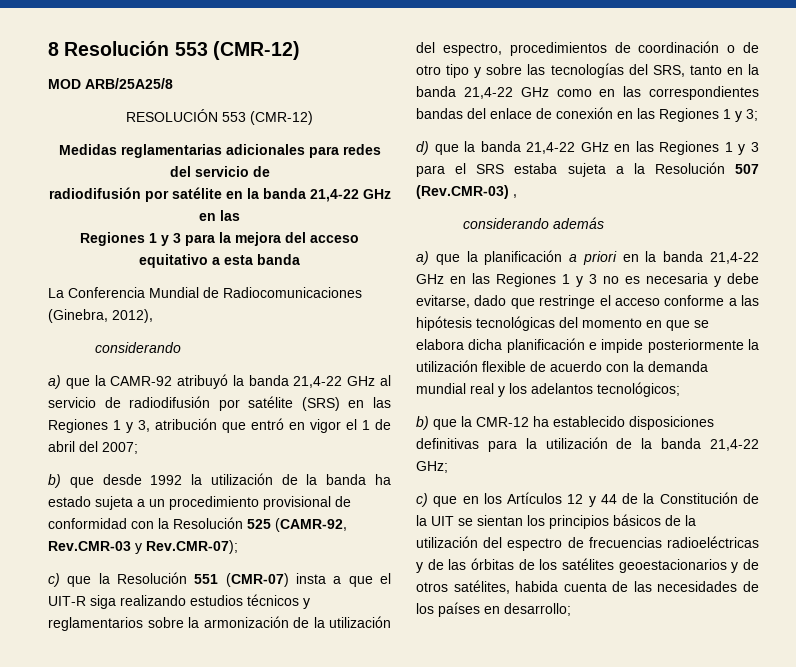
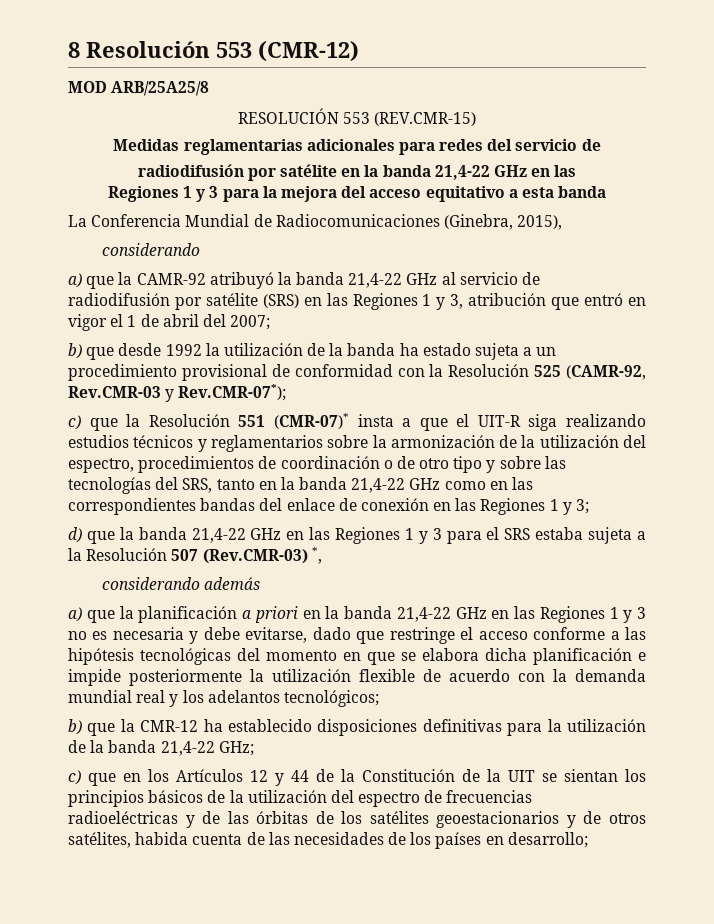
[250,111,313,125] (CMR-12) -> [374,112,477,126] (REV.CMR-15)
[112,309,153,323] 2012), -> [517,215,563,230] 2015),
[146,540,238,554] Rev.CMR-07); -> [178,384,287,401] Rev.CMR-07*);
[225,573,289,587] (CMR-07) -> [273,413,349,429] (CMR-07)*
[513,194,517,198] , -> [311,547,322,564] *,

